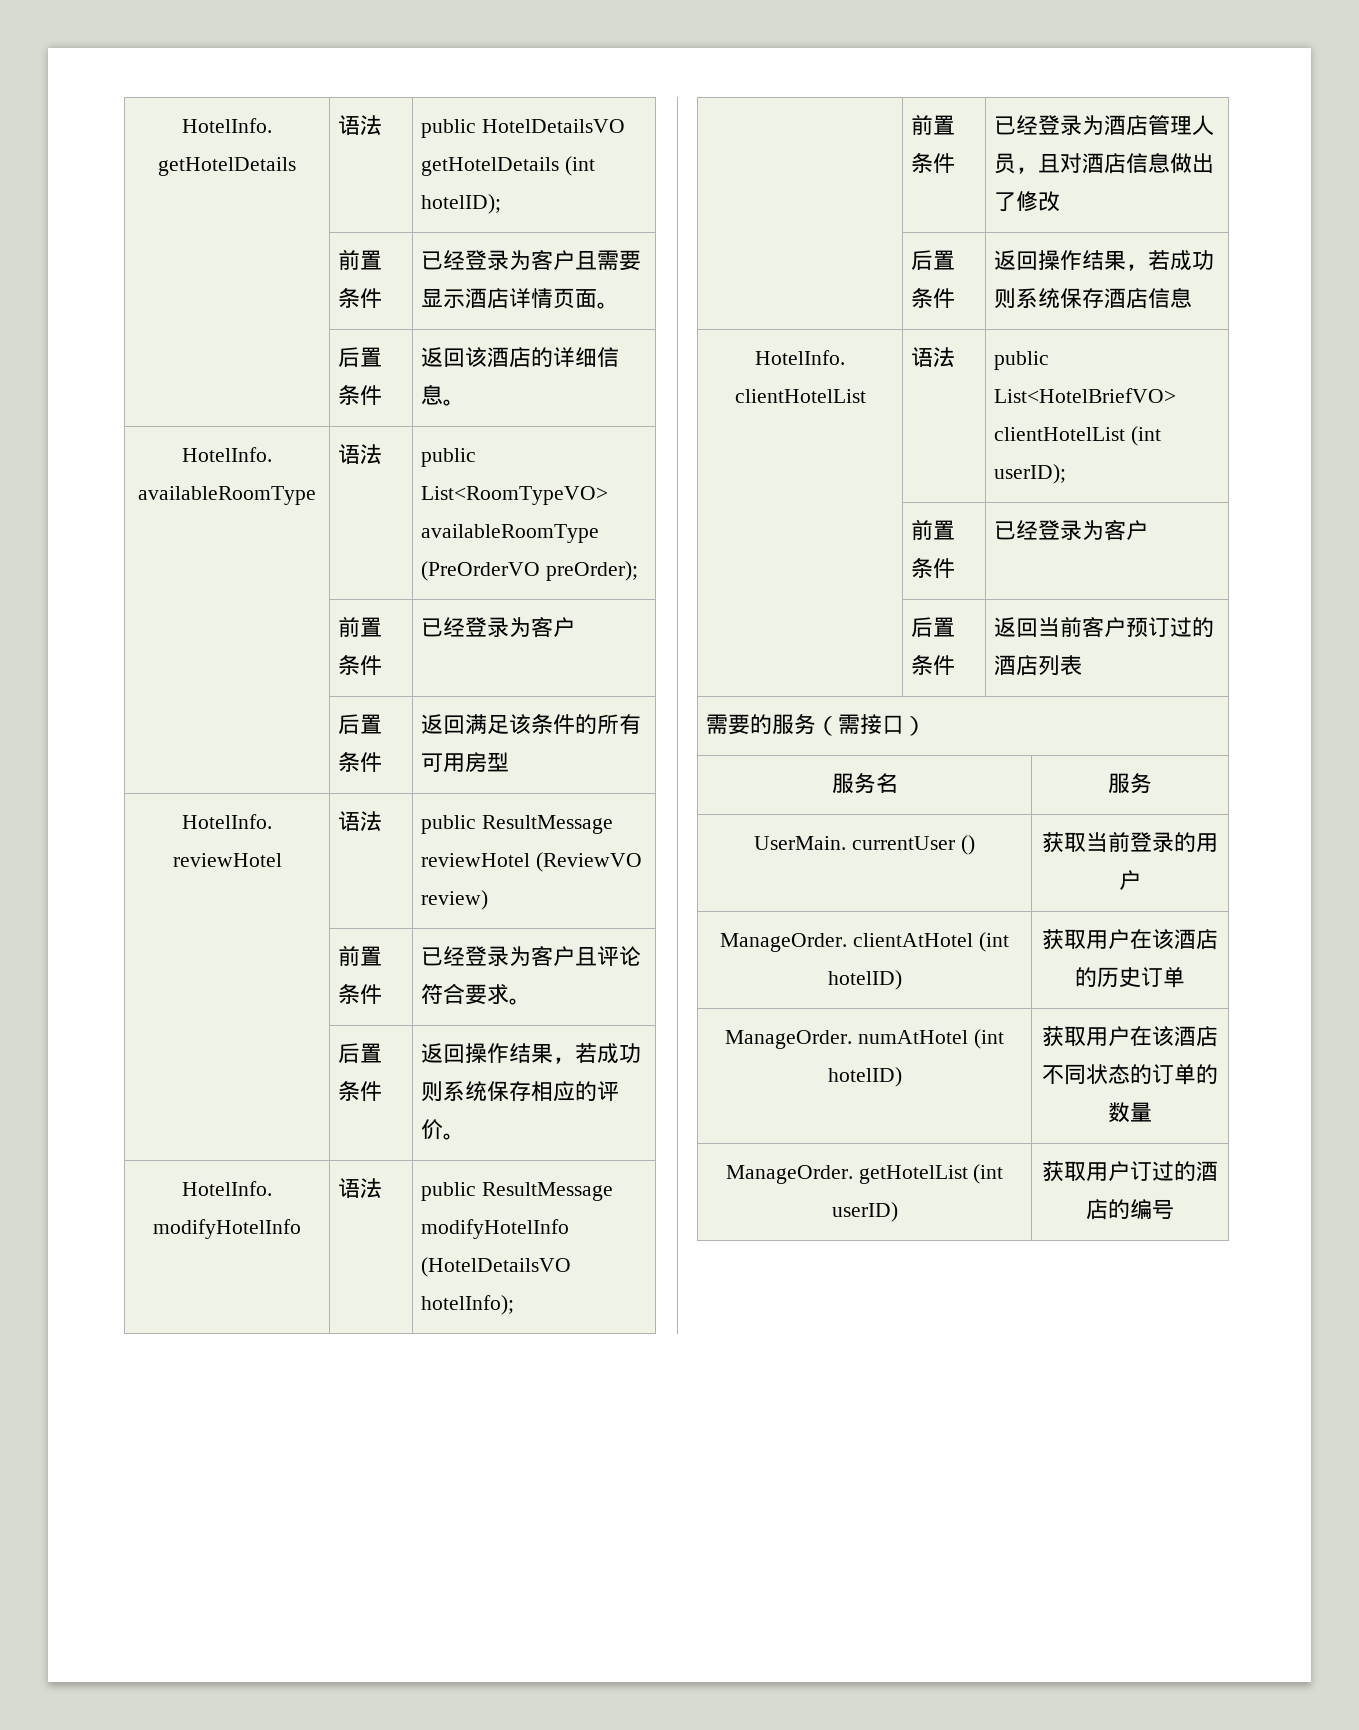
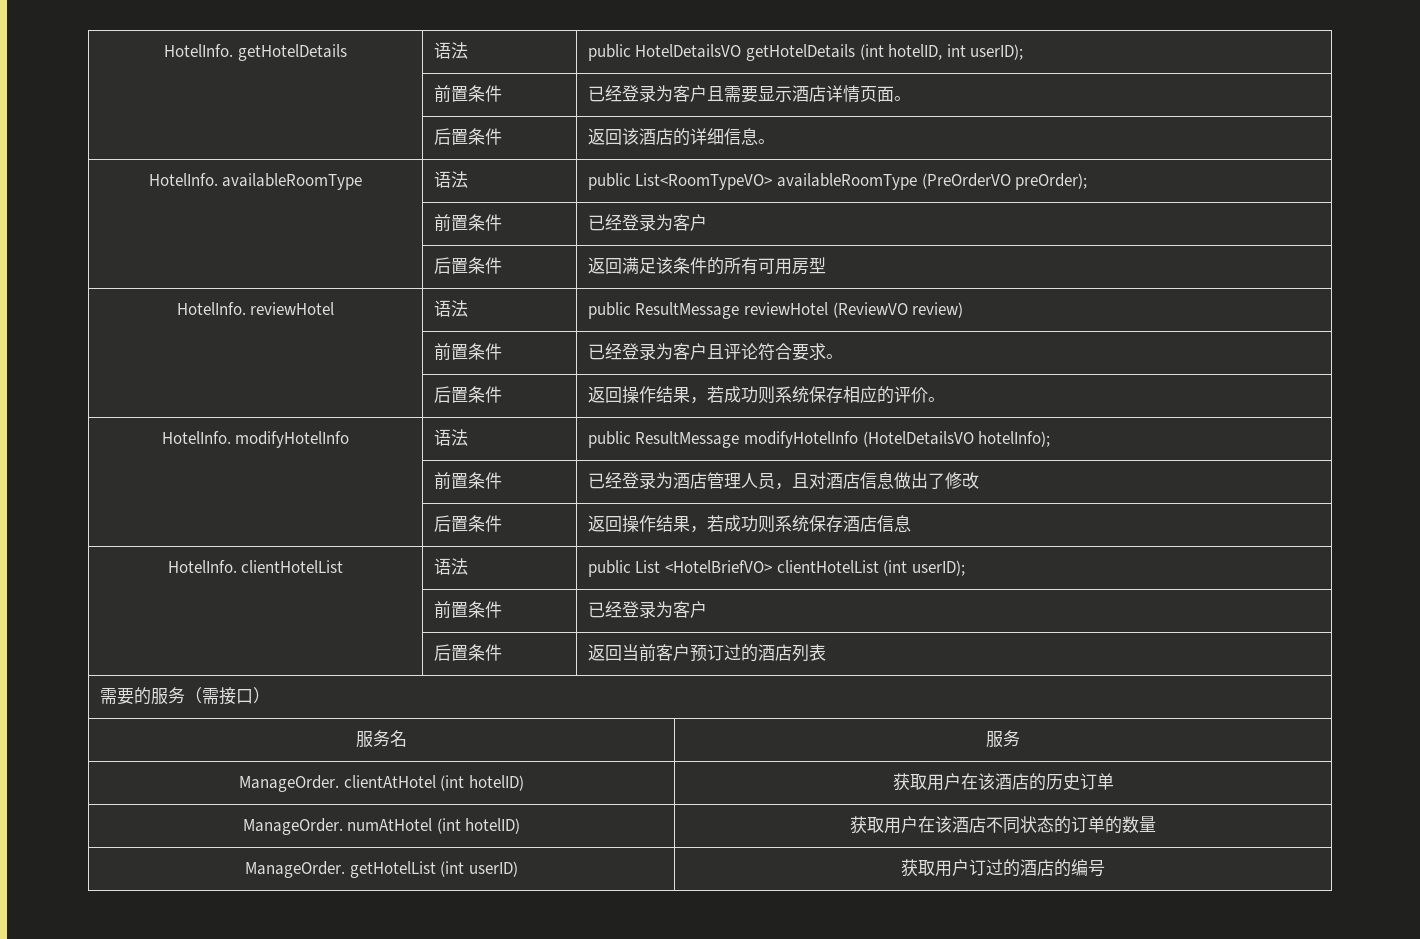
[421,194,502,214] hotelID); -> [888,44,1024,60] hotelID, int userID);
[994,388,1177,403] List<HotelBriefVO> -> [635,560,772,573] List <HotelBriefVO>
[754,835,975,855] [1042,831,1218,853] [1119,870,1141,890] // UserMain. currentUser () | 获取当前登录的用户 -> (1020, 738) none

